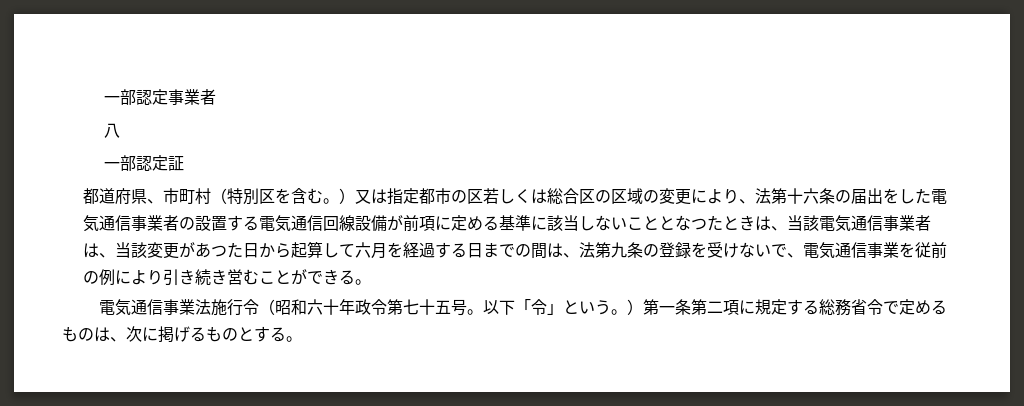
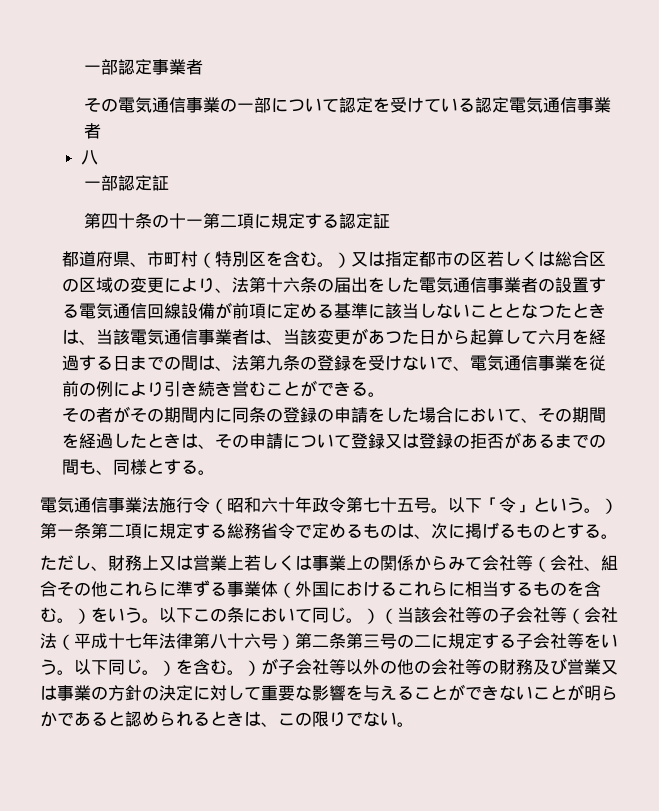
[103,123,120,138] [103,155,136,171] 八 // 一部 -> [84,97,612,113] [84,123,102,139] [80,149,98,165] [84,175,170,191] [84,213,340,229] その電気通信事業の一部について認定を受けている認定電気通信事業者 // 八 // 一部認定証 // 第四十条の十一第二項に規定する
(371, 282) none -> [62,406,607,423] [62,432,607,449] [62,459,216,475] // その者がその期間内に同条の登録の申請をした場合において、その期間を経過したときは、その申請について登録又は登録の拒否があるまでの間も、同様とする。
(302, 339) none -> [40,555,618,572] [40,580,601,598] [40,607,618,624] [40,632,618,650] [40,658,618,676] [40,684,618,701] [40,711,414,727] // ただし、財務上又は営業上若しくは事業上の関係からみて会社等（会社、組合その他これらに準ずる事業体（外国におけるこれらに相当するものを含む。）をいう。以下この条において同じ。）（当該会社等の子会社等（会社法（平成十七年法律第八十六号）第二条第三号の二に規定する子会社等をいう。以下同じ。）を含む。）が子会社等以外の他の会社等の財務及び営業又は事業の方針の決定に対して重要な影響を与えることができないことが明らかであると認められるときは、この限りでない。

